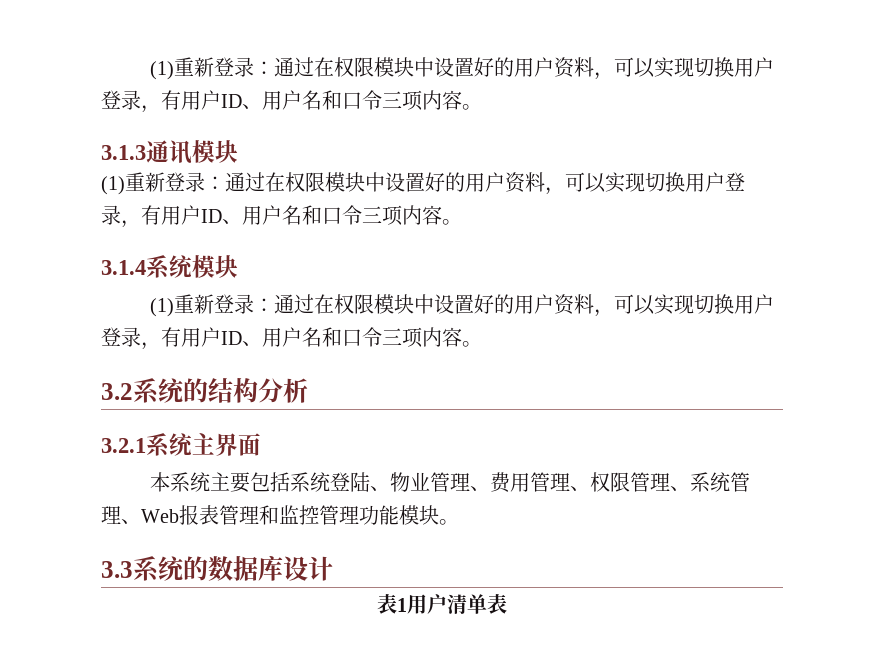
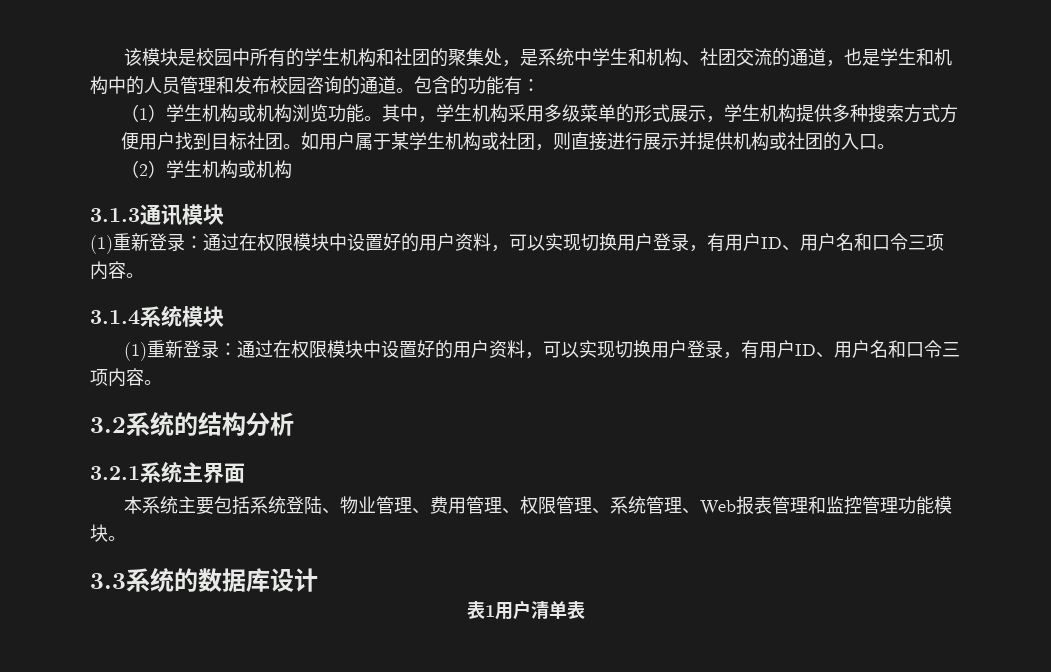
[150,57,775,80] [101,90,482,113] (1)重新登录：通过在权限模块中设置好的用户资料，可以实现切换用户登录，有用户ID、用户名和口令三项内容。 -> [123,48,952,67] [90,76,540,95] [121,104,959,123] [121,132,896,151] [121,160,293,179] 该模块是校园中所有的学生机构和社团的聚集处，是系统中学生和机构、社团交流的通道，也是学生和机构中的人员管理和发布校园咨询的通道。包含的功能有： // （1）学生机构或机构浏览功能。其中，学生机构采用多级菜单的形式展示，学生机构提供多种搜索方式方便用户找到目标社团。如用户属于某学生机构或社团，则直接进行展示并提供机构或社团的入口。 // （2）学生机构或机构

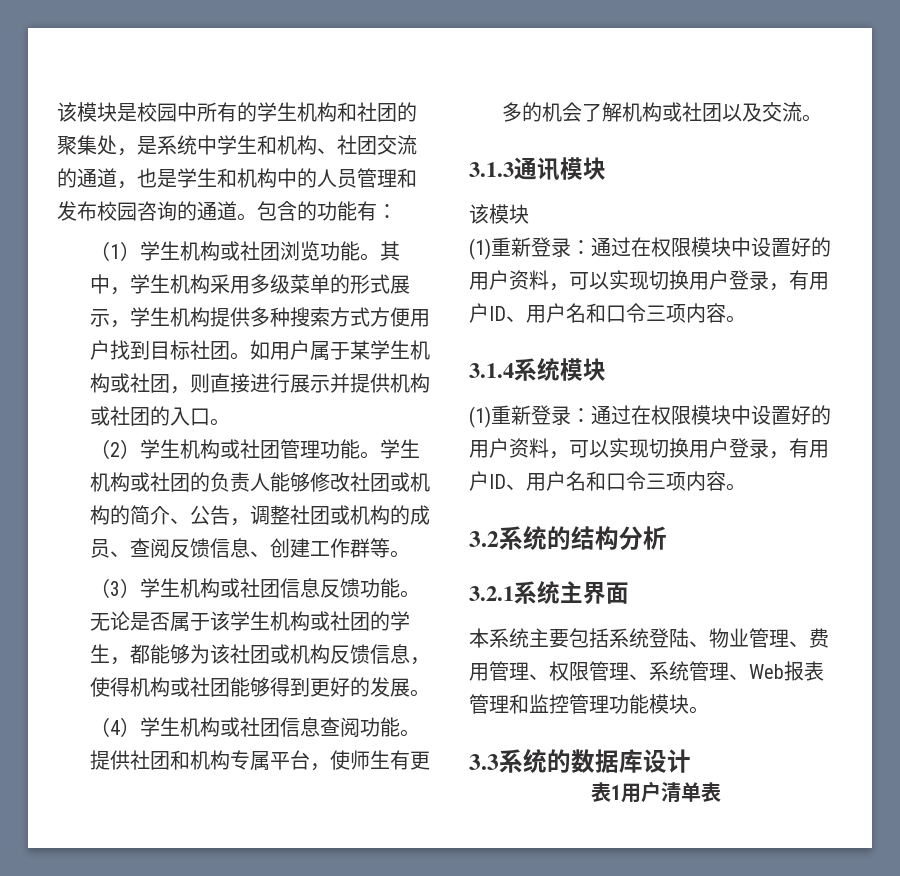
[256,104,293,123] 机构 -> [239,241,280,261] 社团
[256,160,293,179] 机构 -> [239,439,420,459] [89,472,430,492] [89,505,430,526] [89,538,410,558] [89,578,420,598] [89,611,410,632] [89,644,430,665] [89,677,430,697] [89,717,420,737] [89,750,430,771] [501,102,822,122] 社团管理功能。学生机构或社团的负责人能够修改社团或机构的简介、公告，调整社团或机构的成员、查阅反馈信息、创建工作群等。 // （3）学生机构或社团信息反馈功能。无论是否属于该学生机构或社团的学生，都能够为该社团或机构反馈信息，使得机构或社团能够得到更好的发展。 // （4）学生机构或社团信息查阅功能。提供社团和机构专属平台，使师生有更多的机会了解机构或社团以及交流。
(224, 214) none -> [469,204,529,224] // 该模块

